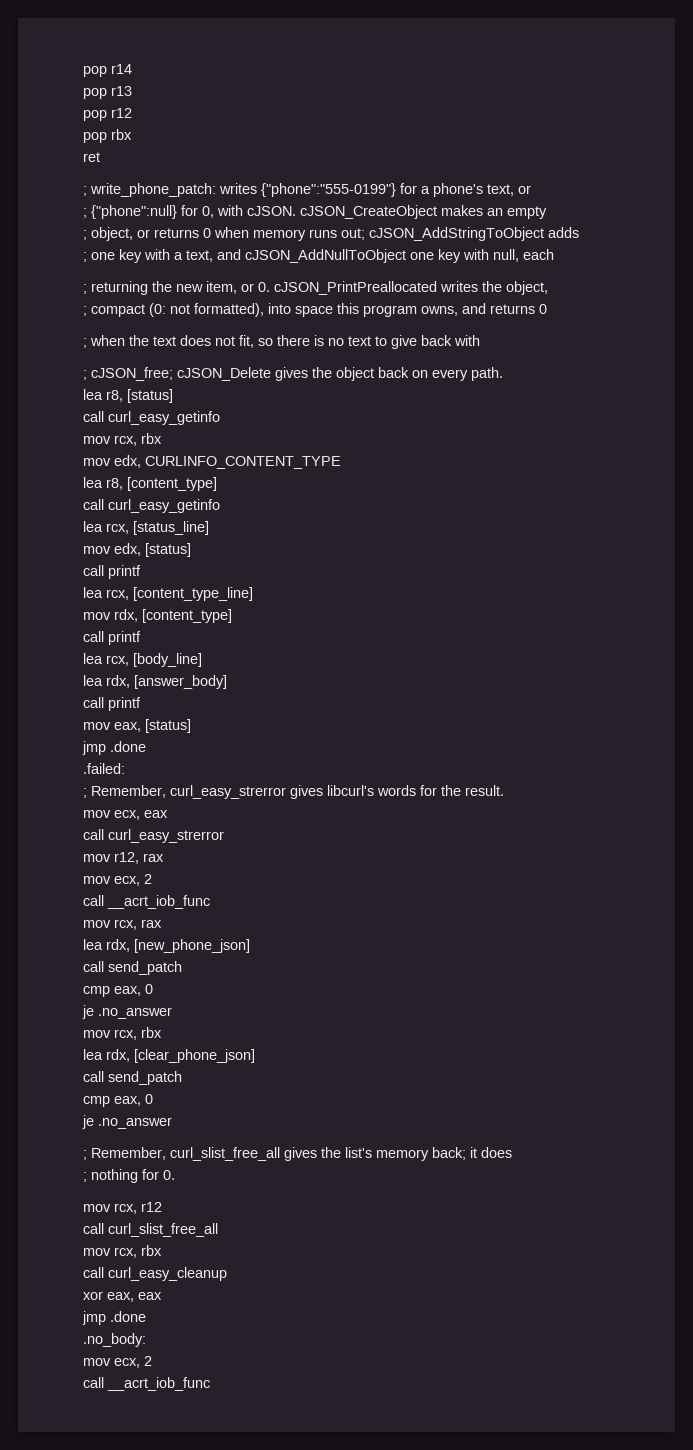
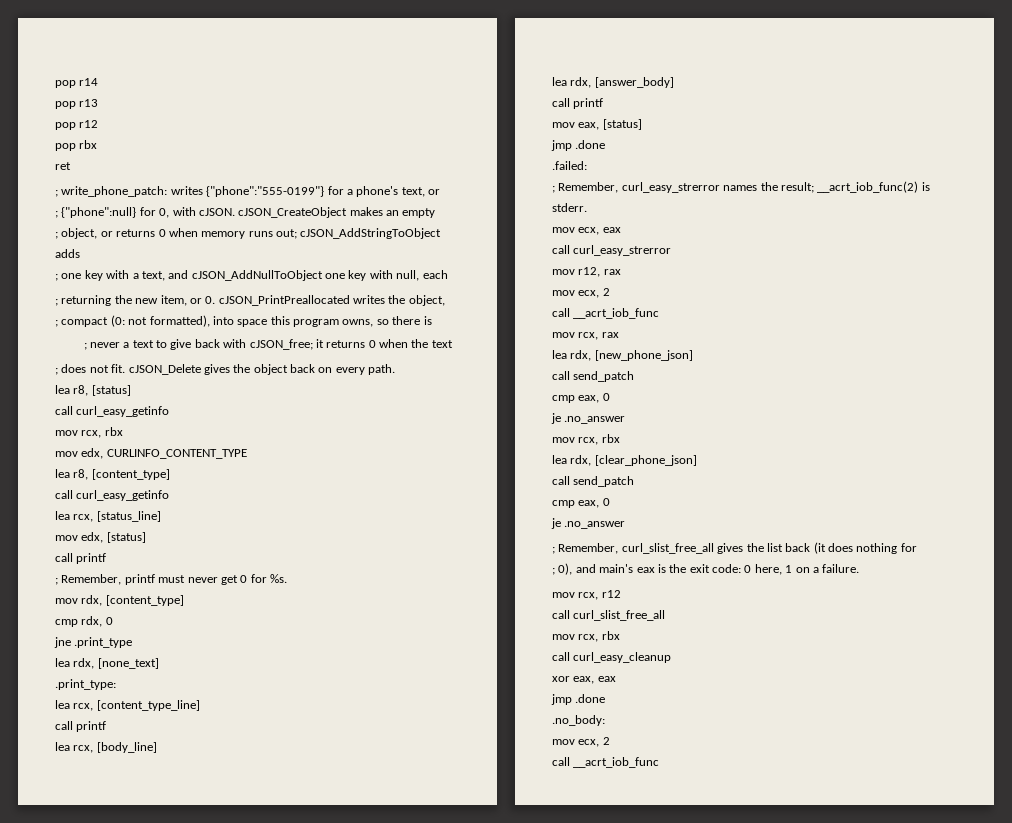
[462,303,547,314] [83,335,254,348] and returns 0 // ; when the text does not fit, -> (374, 323) none
[328,338,344,346] no -> [83,342,130,350] // ; never a
[83,367,173,381] // ; cJSON_free; -> [249,339,453,350] [55,364,126,375] cJSON_free; it returns 0 when the text // ; does not fit.
[83,587,253,601] [83,609,232,623] lea rcx, [content_type_line] // mov rdx, [content_type] -> [55,574,287,585] [55,595,184,606] [55,616,113,627] [54,637,133,648] [55,658,159,669] [55,679,116,690] [55,700,200,711] ; Remember, printf must never get 0 for %s. // mov rdx, [content_type] // cmp rdx, 0 // jne .print_type // lea rdx, [none_text] // .print_type: // lea rcx, [content_type_line]
[290,785,504,799] gives libcurl's words for the result. -> [723,181,930,193] [552,203,587,212] names the result; __acrt_iob_func(2) is stderr.
[345,1147,512,1161] [83,1169,175,1183] list's memory back; it does // ; nothing for 0. -> [766,542,917,554] [552,563,860,575] list back (it does nothing for // ; 0), and main's eax is the exit code: 0 here, 1 on a failure.

